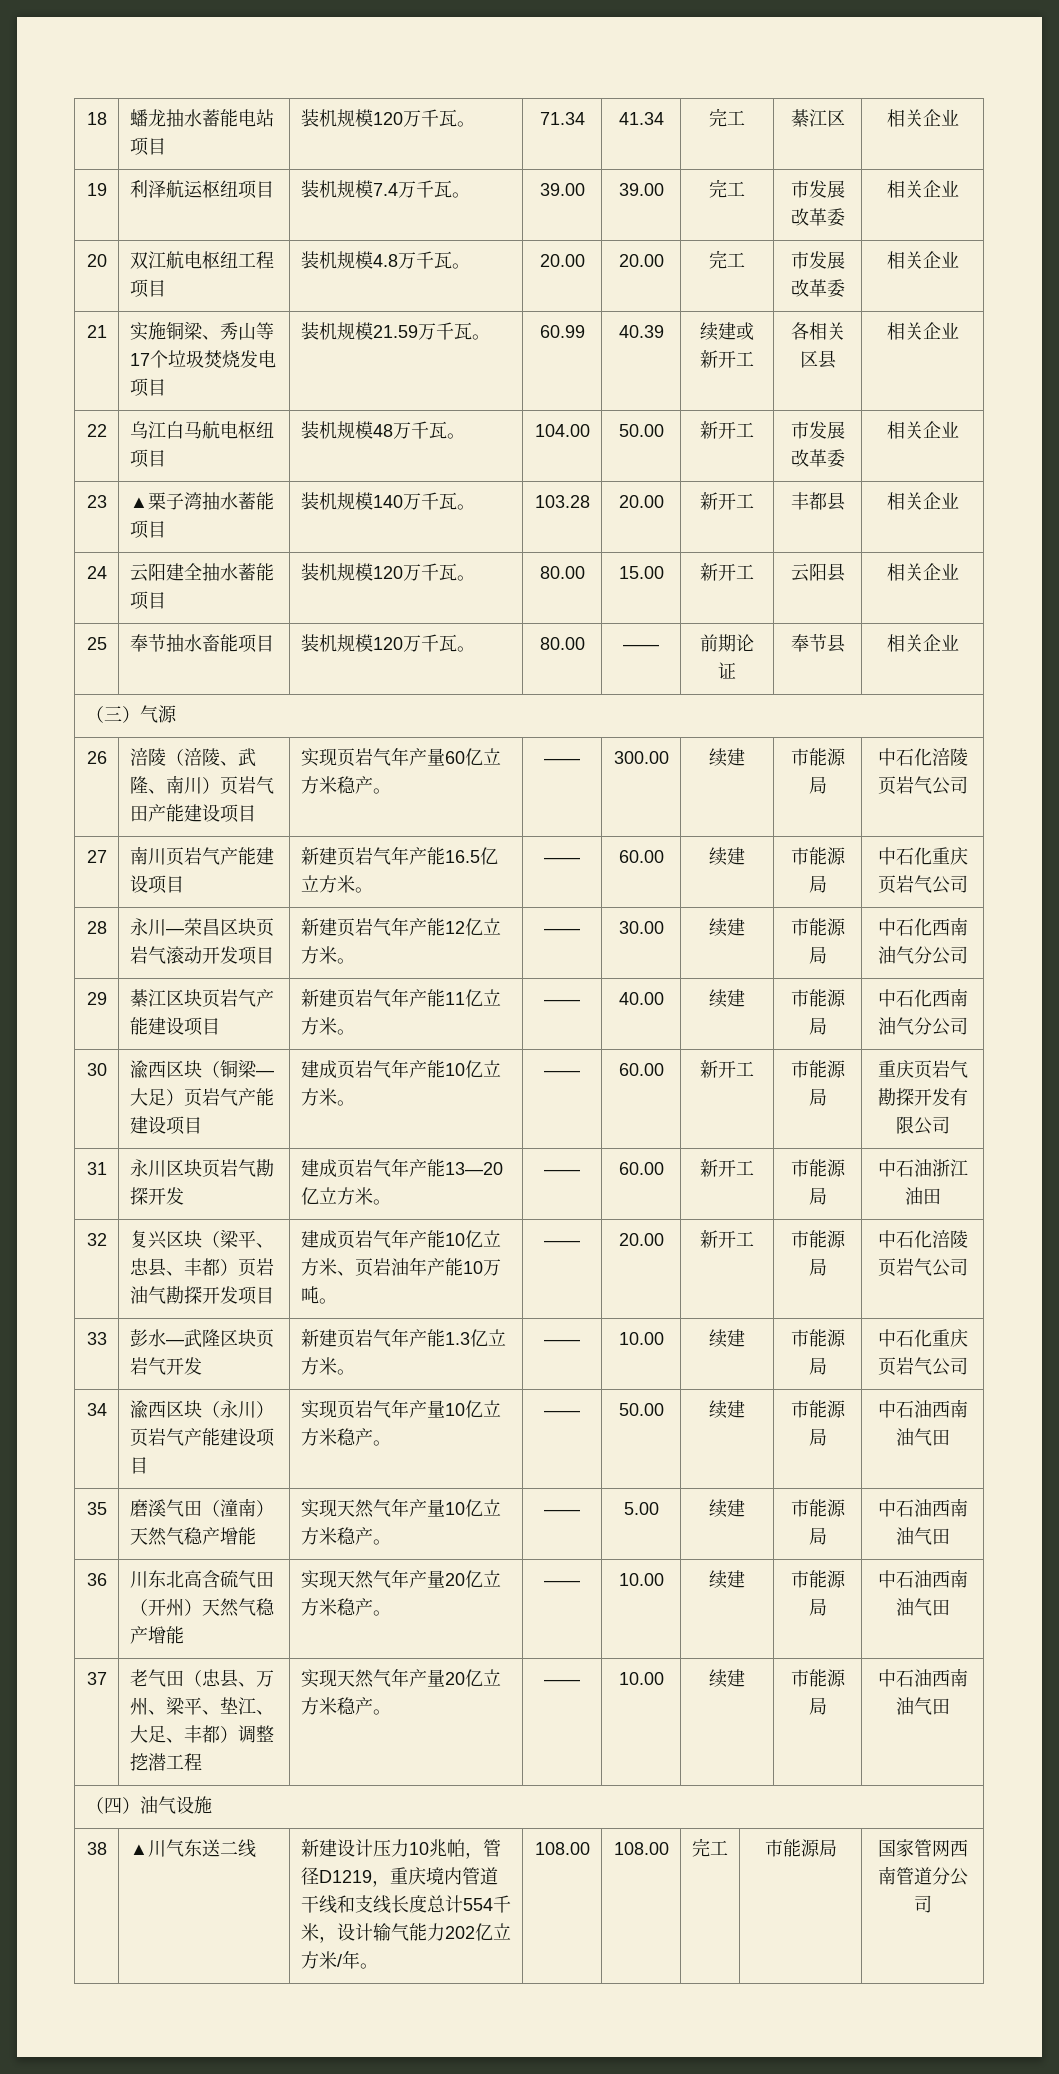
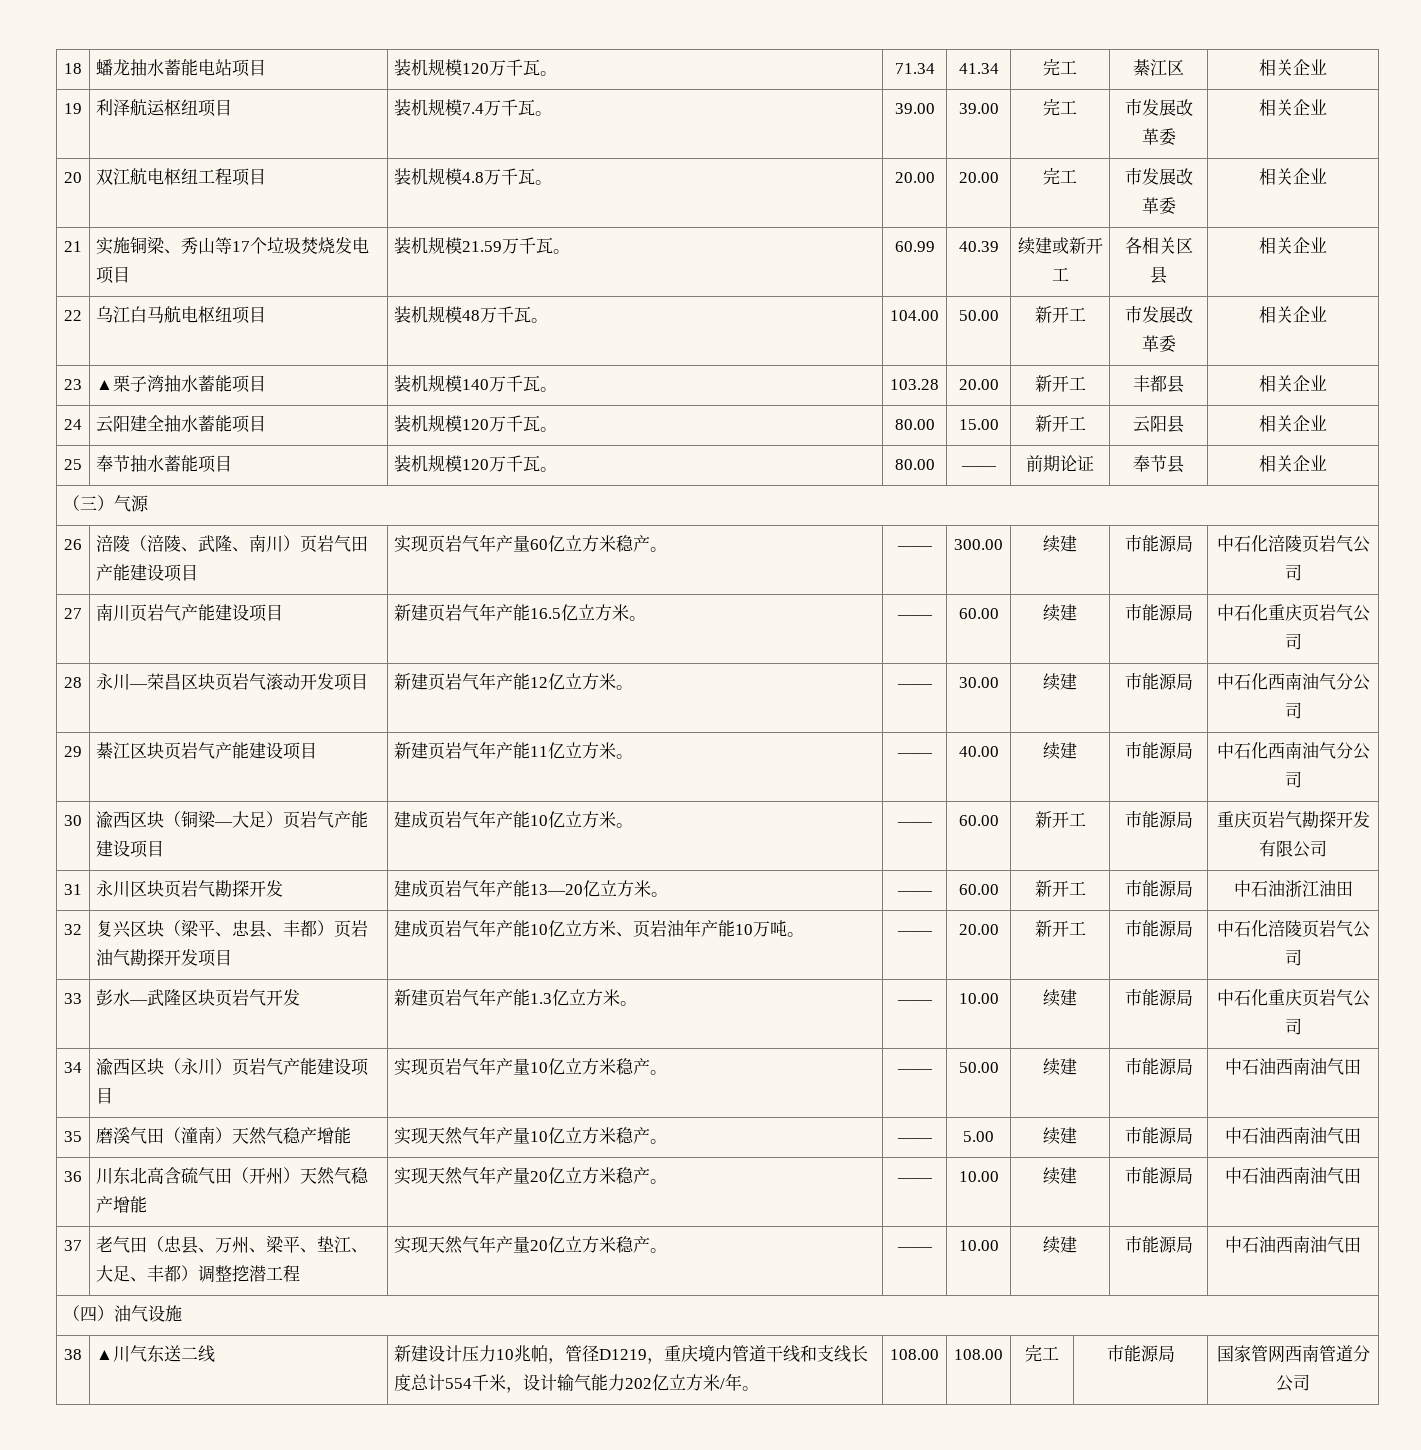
[201,634,220,652] 畜 -> [164,455,182,472] 蓄

